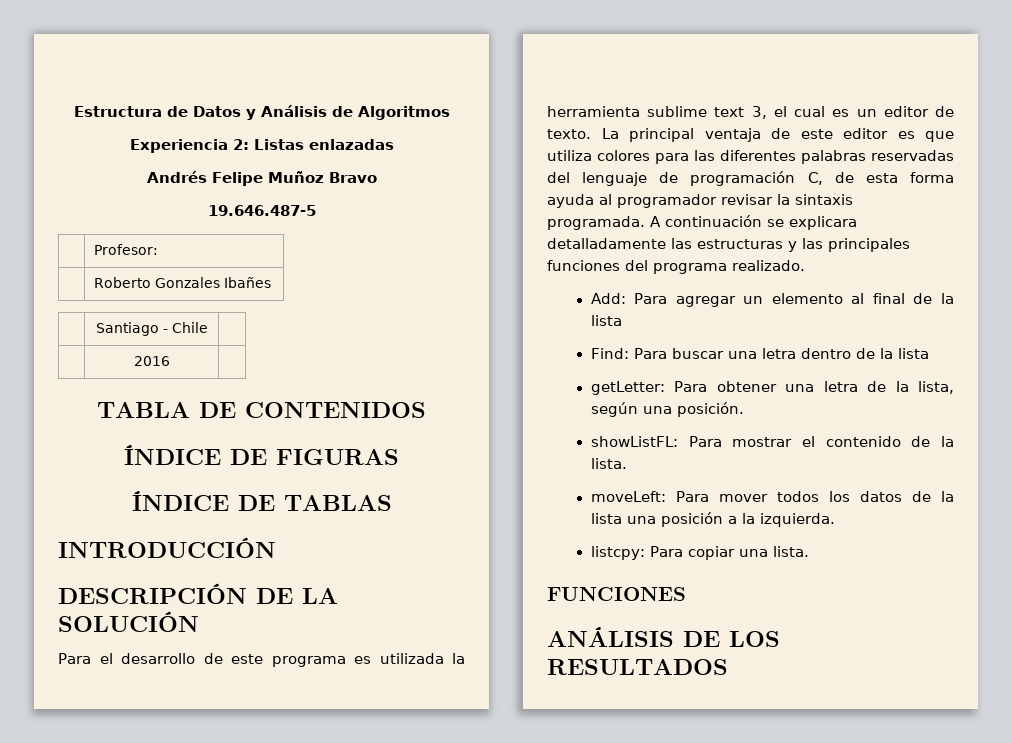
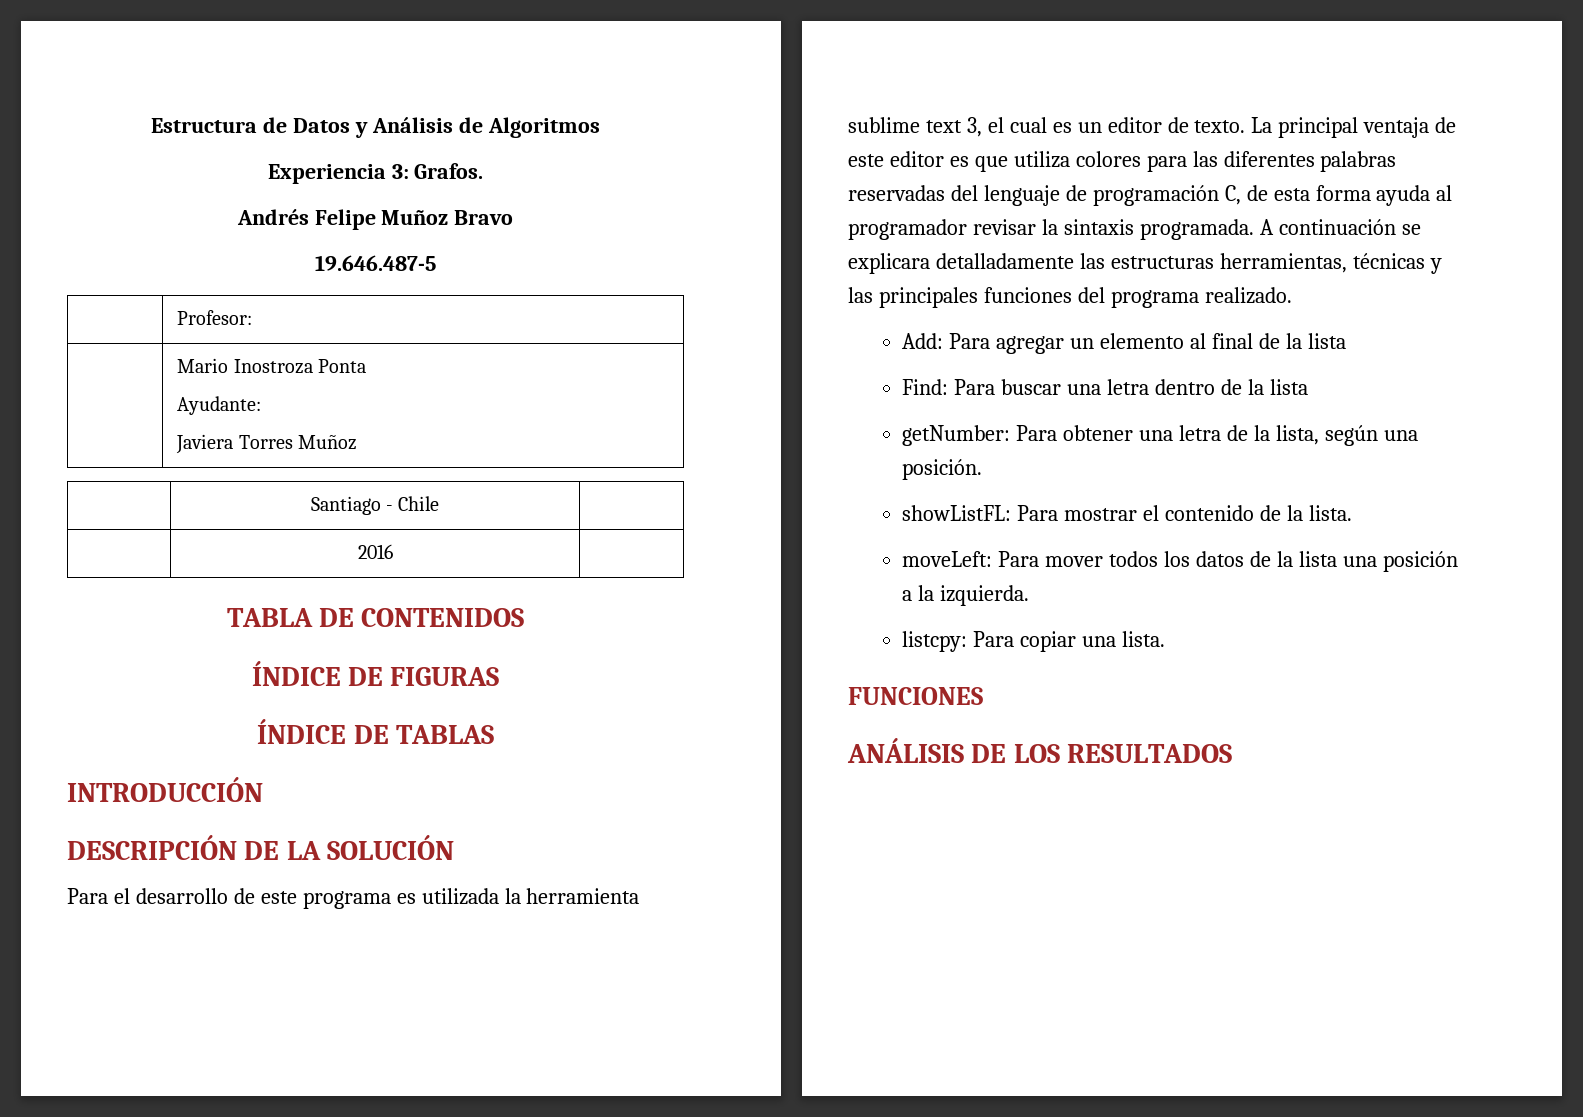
[232,139,394,150] 2: Listas enlazadas -> [391,163,484,179] 3: Grafos.
[93,277,271,288] Roberto Gonzales Ibañes -> [177,358,366,374] [177,396,262,415] [176,434,357,454] Mario Inostroza Ponta // Ayudante: // Javiera Torres Muñoz
(783, 244) none -> [1219,253,1425,273] herramientas, técnicas
[590,381,665,395] getLetter: -> [902,425,1011,446] getNumber:

